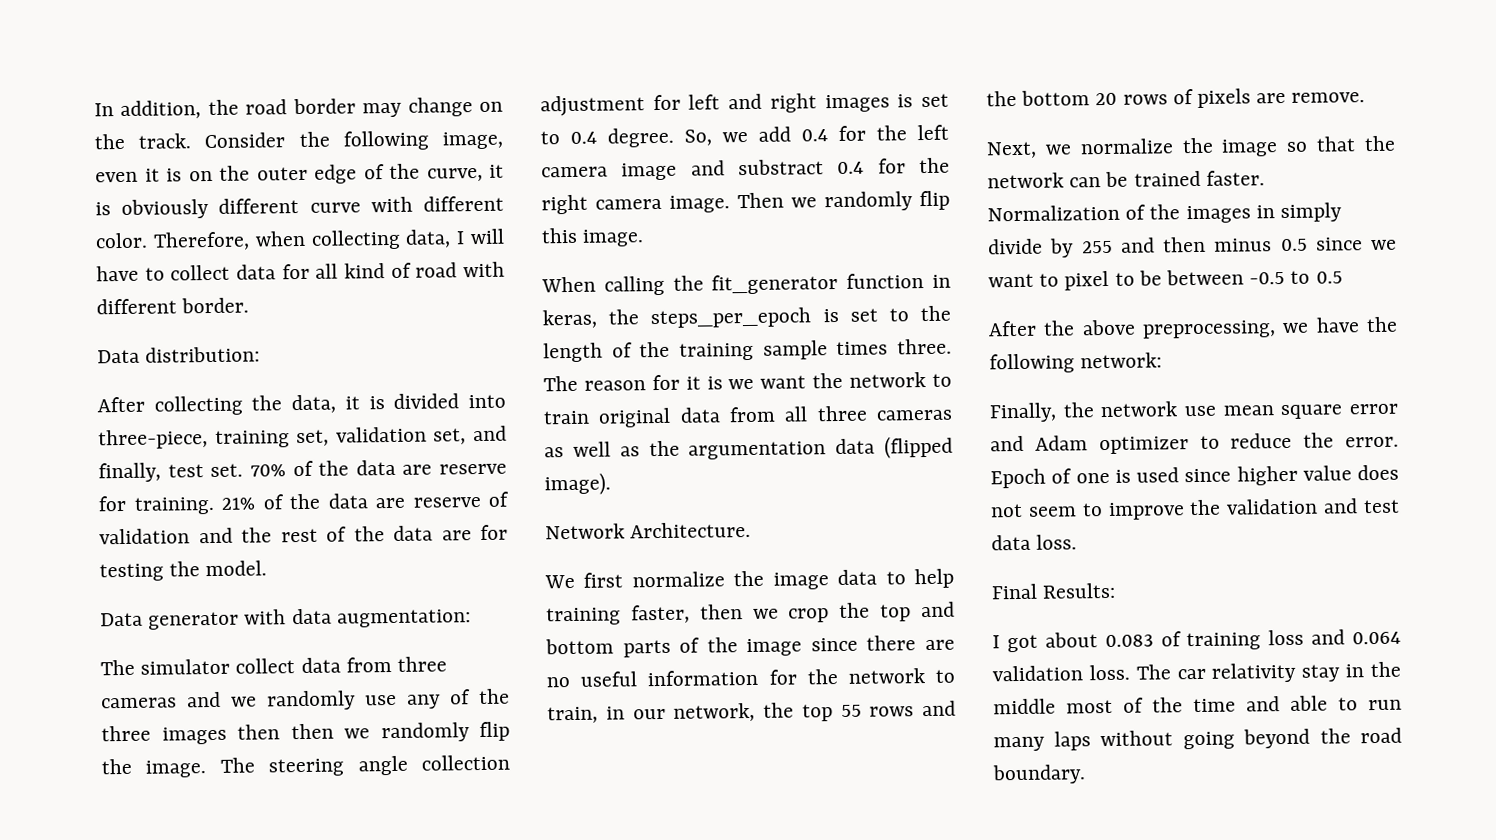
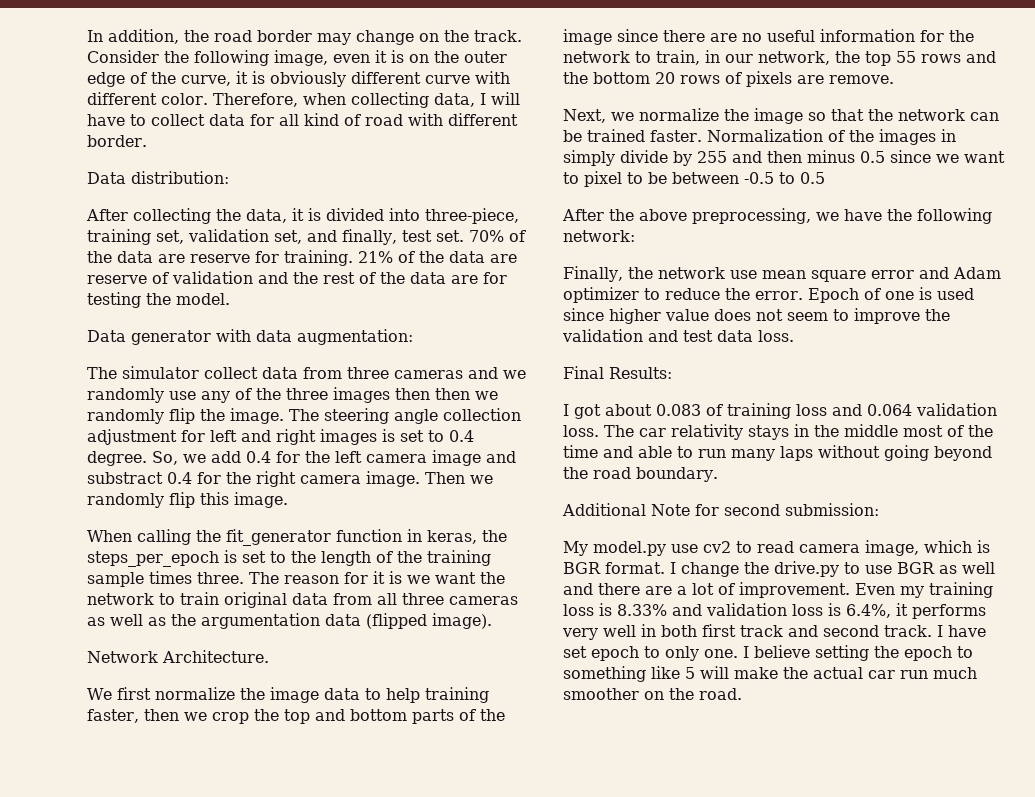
[1301,664,1341,682] stay -> [748,425,789,440] stays
(1086, 774) none -> [562,503,879,516] [563,540,990,556] [563,561,995,577] [563,582,993,598] [563,603,986,619] [562,624,986,640] [563,645,973,661] [563,666,977,682] [563,688,742,700] // Additional Note for second submission: // My model.py use cv2 to read camera image, which is BGR format. I change the drive.py to use BGR as well and there are a lot of improvement. Even my training loss is 8.33% and validation loss is 6.4%, it performs very well in both first track and second track. I have set epoch to only one. I believe setting the epoch to something like 5 will make the actual car run much smoother on the road.

